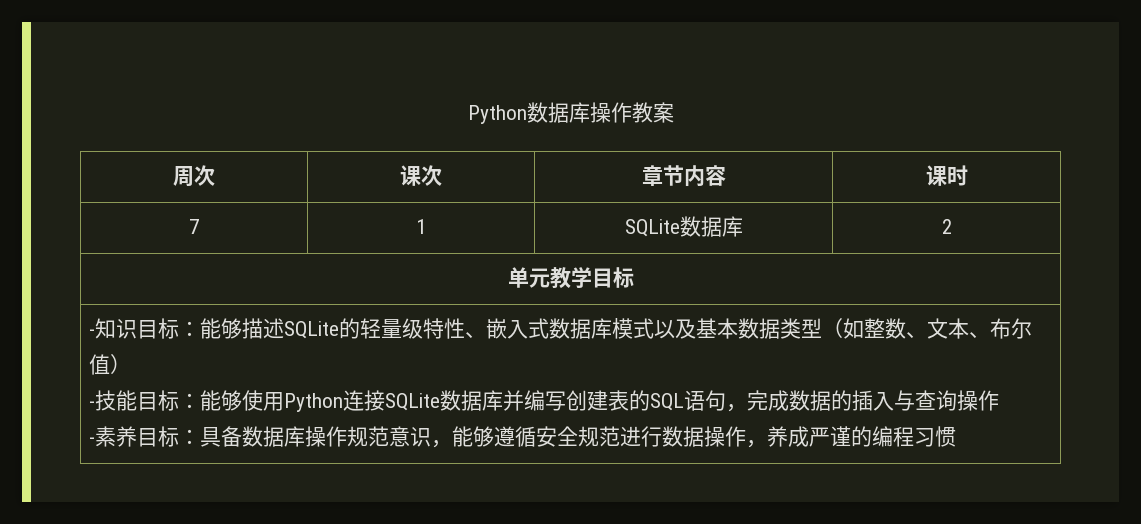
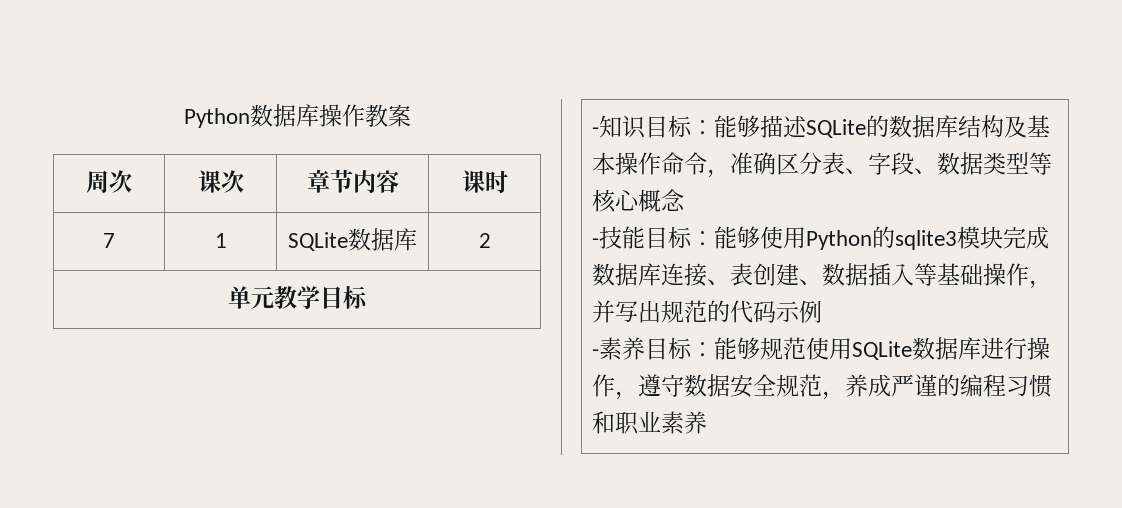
[360,318,1033,339] [89,354,132,375] 轻量级特性、嵌入式数据库模式以及基本数据类型（如整数、文本、布尔值） -> [889,115,1051,138] [592,152,1053,178] [592,189,686,213] 数据库结构及基本操作命令，准确区分表、字段、数据类型等核心概念
[343,390,1000,412] [89,426,747,448] 连接SQLite数据库并编写创建表的SQL语句，完成数据的插入与查询操作 // -素养目标：具备数据库操作规范意识，能够遵循安全规范进行数据操作 -> [872,226,1050,250] [592,263,1053,289] [592,300,823,323] [592,337,1051,360] [592,374,823,400] 的sqlite3模块完成数据库连接、表创建、数据插入等基础操作，并写出规范的代码示例 // -素养目标：能够规范使用SQLite数据库进行操作，遵守数据安全规范
(957, 436) none -> [592,411,708,435] 和职业素养

